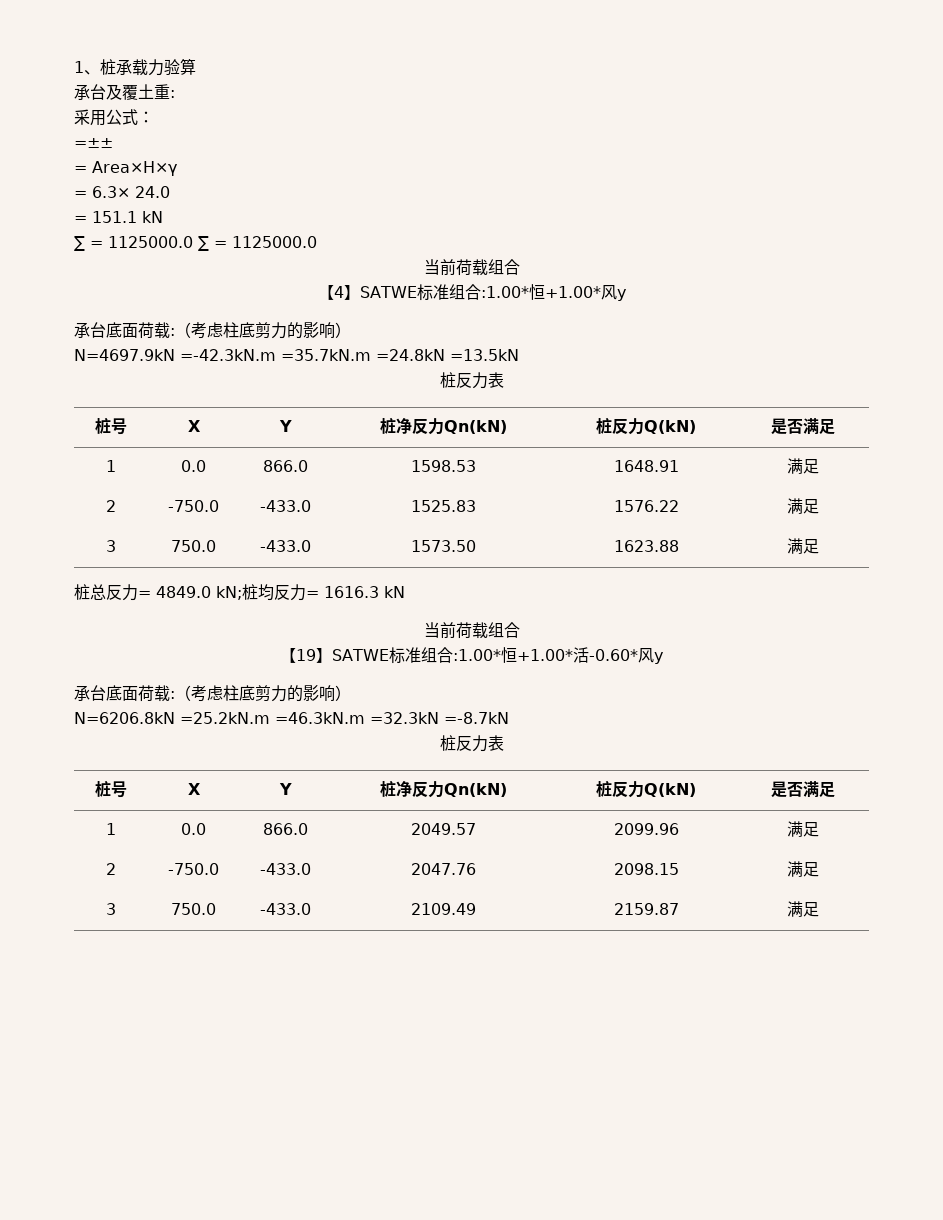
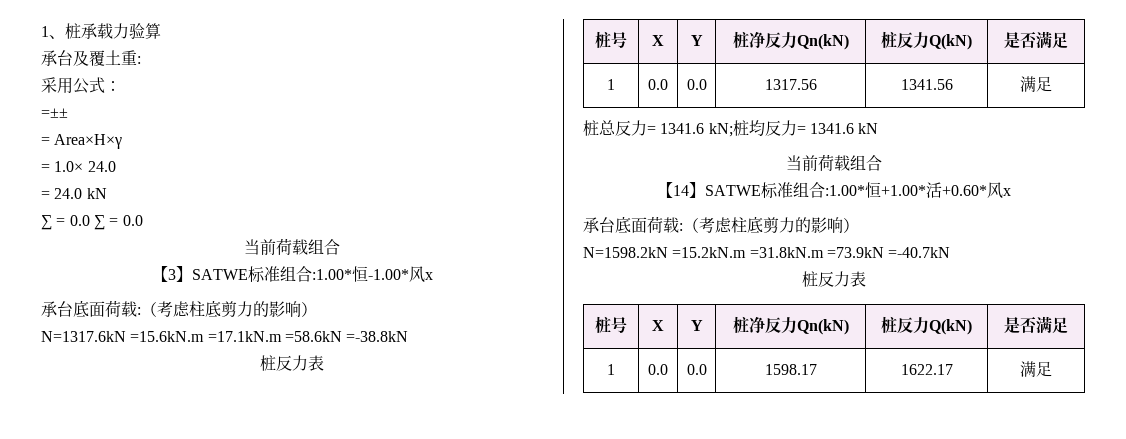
[92,186,130,198] 6.3× -> [54,161,84,172] 1.0×
[92,211,137,223] 151.1 -> [54,188,83,199] 24.0
[108,236,317,251] [423,259,520,276] [317,284,626,301] 1125000.0 ∑ = 1125000.0 // 当前荷载组合 // 【4】SATWE标准组合:1.00*恒+1.00*风y -> [69,215,143,230] [244,238,340,255] [151,266,433,283] 0.0 ∑ = 0.0 // 当前荷载组合 // 【3】SATWE标准组合:1.00*恒-1.00*风x
[74,349,519,361] N=4697.9kN =-42.3kN.m =35.7kN.m =24.8kN =13.5kN -> [41,331,409,342] N=1317.6kN =15.6kN.m =17.1kN.m =58.6kN =-38.8kN
[263,460,308,472] [411,460,476,472] [613,460,679,472] [786,458,819,474] [106,500,116,512] [168,500,219,512] [260,500,311,512] [411,500,476,512] [613,500,679,512] [786,498,819,514] [106,540,116,552] [171,540,216,552] [260,540,311,552] [411,540,476,552] [613,540,679,552] 866.0 | 1598.53 | 1648.91 | 满足 // 2 | -750.0 | -433.0 | 1525.83 | 1576.22 | 满足 // 3 | 750.0 | -433.0 | 1573.50 | 1623.88 -> [686,79,707,90] [764,79,817,90] [900,79,953,90] 0.0 | 1317.56 | 1341.56
[156,586,211,598] 4849.0 -> [660,123,705,134] 1341.6
[324,586,379,598] 1616.3 -> [809,123,854,134] 1341.6
[296,649,317,661] 19 -> [673,185,689,196] 14
[588,648,663,664] -0.60*风y -> [942,182,1011,199] +0.60*风x
[74,712,509,724] N=6206.8kN =25.2kN.m =46.3kN.m =32.3kN =-8.7kN -> [583,247,951,258] N=1598.2kN =15.2kN.m =31.8kN.m =73.9kN =-40.7kN
[263,823,308,835] [411,823,476,835] [613,823,679,835] [786,821,819,837] [106,863,116,875] [168,863,219,875] [260,863,311,875] [411,863,476,875] [613,863,679,875] [786,861,819,877] [106,903,116,915] [171,903,216,915] [260,903,311,915] [411,903,476,915] [613,903,679,915] 866.0 | 2049.57 | 2099.96 | 满足 // 2 | -750.0 | -433.0 | 2047.76 | 2098.15 | 满足 // 3 | 750.0 | -433.0 | 2109.49 | 2159.87 -> [686,364,707,375] [764,364,817,375] [900,364,953,375] 0.0 | 1598.17 | 1622.17

